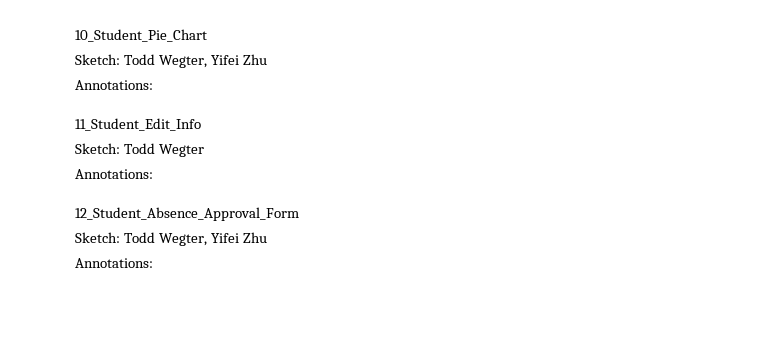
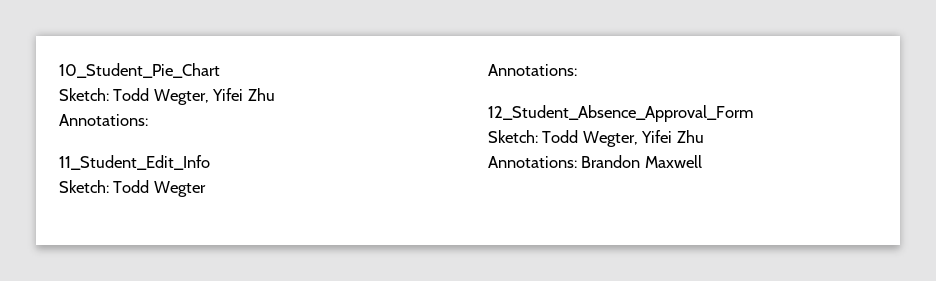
(153, 263) none -> [581,155,702,168] Brandon Maxwell

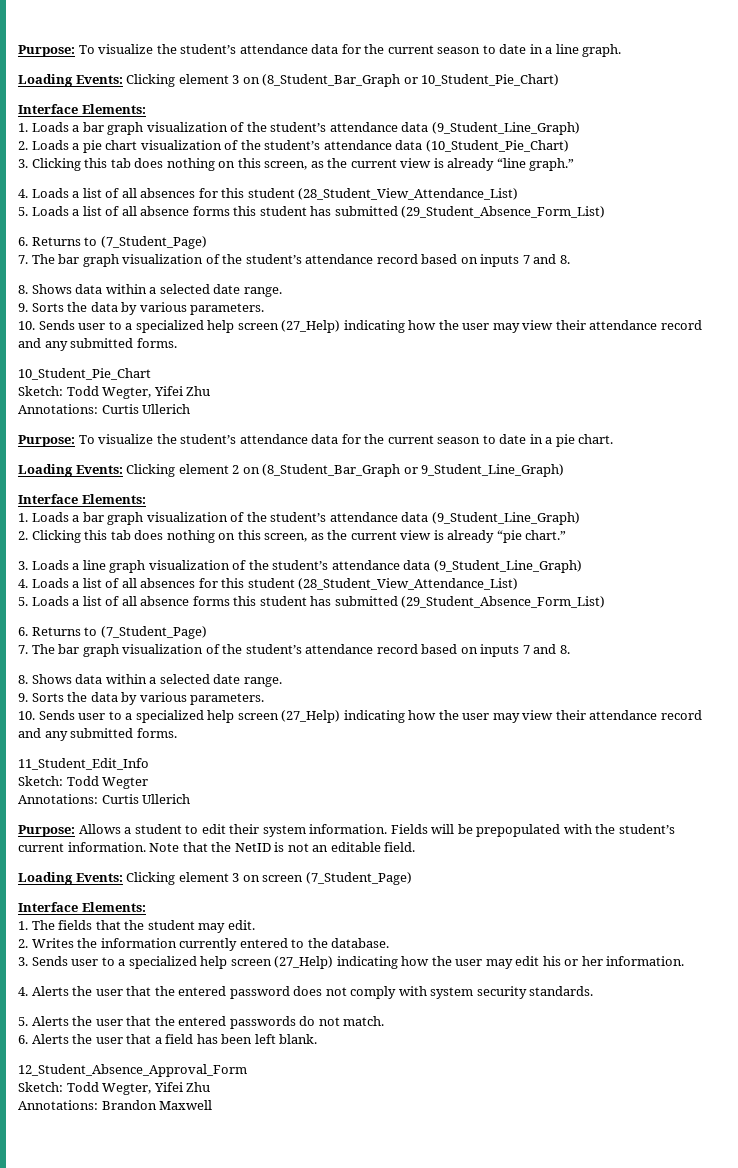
(59, 70) none -> [18,44,622,57] [18,74,560,87] [18,104,146,114] [18,122,580,135] [18,140,569,153] [18,158,575,171] [18,188,519,200] [18,206,606,218] [18,236,207,249] [18,254,570,267] [18,284,282,297] [18,302,265,315] [18,320,702,333] [18,338,177,351] Purpose: To visualize the student’s attendance data for the current season to date in a line graph. // Loading Events: Clicking element 3 on (8_Student_Bar_Graph or 10_Student_Pie_Chart) // Interface Elements: // 1. Loads a bar graph visualization of the student’s attendance data (9_Student_Line_Graph) // 2. Loads a pie chart visualization of the student’s attendance data (10_Student_Pie_Chart) // 3. Clicking this tab does nothing on this screen, as the current view is already “line graph.” // 4. Loads a list of all absences for this student (28_Student_View_Attendance_List) // 5. Loads a list of all absence forms this student has submitted (29_Student_Absence_Form_List) // 6. Returns to (7_Student_Page) // 7. The bar graph visualization of the student’s attendance record based on inputs 7 and 8. // 8. Shows data within a selected date range. // 9. Sorts the data by various parameters. // 10. Sends user to a specialized help screen (27_Help) indicating how the user may view their attendance record and any submitted forms. //
(148, 120) none -> [101,404,191,414] [18,434,614,447] [18,464,565,477] [18,494,146,504] [18,512,580,525] [18,530,567,543] [18,560,582,573] [18,578,519,590] [18,596,606,608] [18,626,207,639] [18,644,570,657] [18,674,282,687] [18,692,265,705] [18,710,702,723] [18,728,177,741] Curtis Ullerich // Purpose: To visualize the student’s attendance data for the current season to date in a pie chart. // Loading Events: Clicking element 2 on (8_Student_Bar_Graph or 9_Student_Line_Graph) // Interface Elements: // 1. Loads a bar graph visualization of the student’s attendance data (9_Student_Line_Graph) // 2. Clicking this tab does nothing on this screen, as the current view is already “pie chart.” // 3. Loads a line graph visualization of the student’s attendance data (9_Student_Line_Graph) // 4. Loads a list of all absences for this student (28_Student_View_Attendance_List) // 5. Loads a list of all absence forms this student has submitted (29_Student_Absence_Form_List) // 6. Returns to (7_Student_Page) // 7. The bar graph visualization of the student’s attendance record based on inputs 7 and 8. // 8. Shows data within a selected date range. // 9. Sorts the data by various parameters. // 10. Sends user to a specialized help screen (27_Help) indicating how the user may view their attendance record and any submitted forms.
(577, 70) none -> [101,794,191,804] [18,824,675,837] [18,842,416,852] [18,872,412,885] [18,902,146,912] [18,920,255,933] [18,938,390,951] [18,956,685,969] [18,986,594,999] [18,1016,385,1029] [18,1034,318,1044] Curtis Ullerich // Purpose: Allows a student to edit their system information. Fields will be prepopulated with the student’s current information. Note that the NetID is not an editable field. // Loading Events: Clicking element 3 on screen (7_Student_Page) // Interface Elements: // 1. The fields that the student may edit. // 2. Writes the information currently entered to the database. // 3. Sends user to a specialized help screen (27_Help) indicating how the user may edit his or her information. // 4. Alerts the user that the entered password does not comply with system security standards. // 5. Alerts the user that the entered passwords do not match. // 6. Alerts the user that a field has been left blank.

